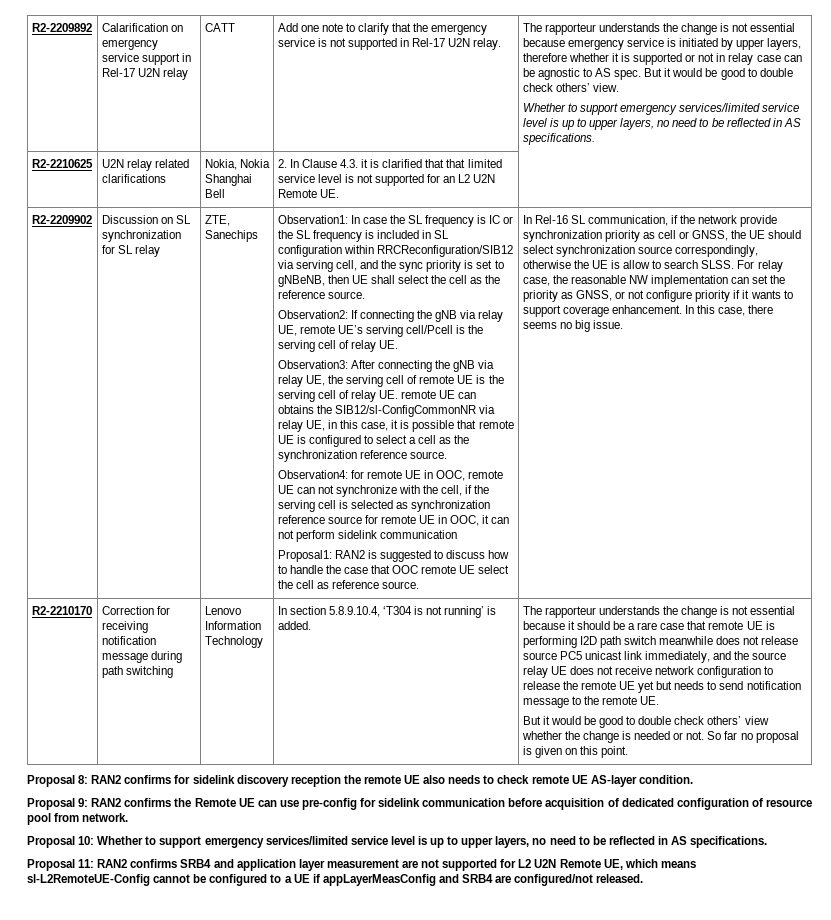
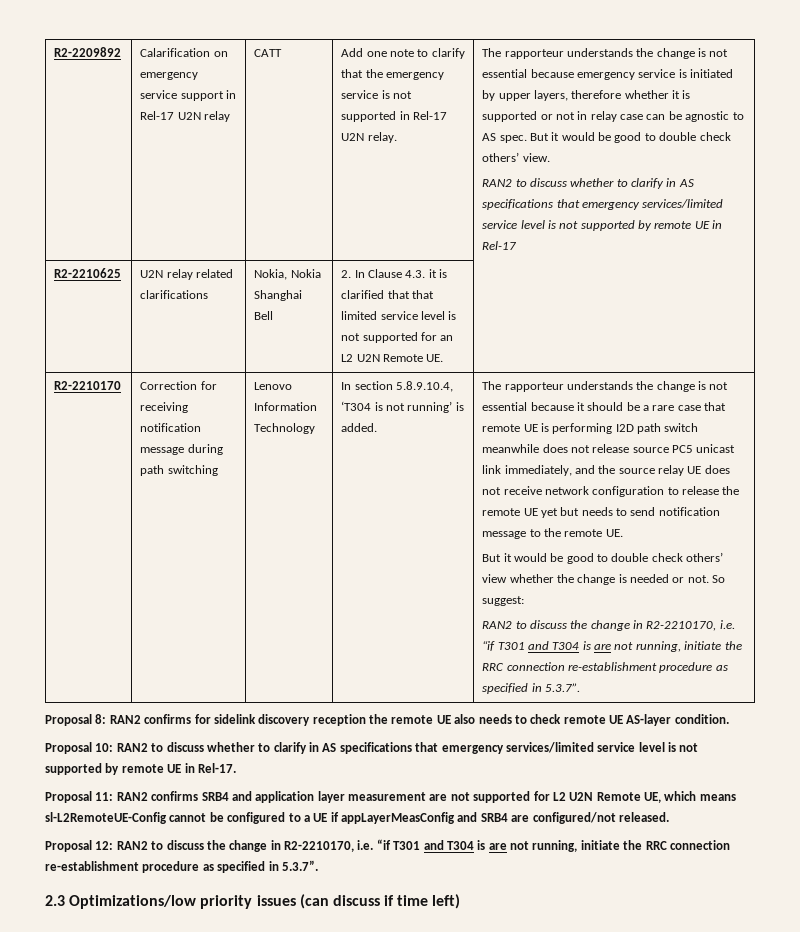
[522,103,800,115] [522,118,801,130] [522,133,595,145] Whether to support emergency services/limited service level is up to upper layers, no need to be reflected in AS specifications. -> [482,178,694,189] [482,199,724,210] [482,220,723,231] [482,241,517,250] RAN2 to discuss whether to clarify in AS specifications that emergency services/limited service level is not supported by remote UE in Rel-17
[31,215,92,224] [101,215,191,224] [101,230,181,242] [101,245,160,257] [204,215,230,226] [204,230,258,242] [277,215,514,227] [277,230,450,242] [277,245,513,257] [277,260,504,272] [277,275,501,287] [277,290,365,299] [277,310,504,322] [277,325,484,337] [277,340,399,352] [277,360,495,372] [277,375,504,387] [277,390,477,402] [277,405,495,417] [277,420,514,432] [277,435,470,447] [277,450,447,462] [277,470,504,481] [277,485,490,497] [277,500,491,512] [277,515,510,526] [277,530,457,542] [277,550,510,562] [277,565,510,574] [277,580,420,589] [522,215,778,227] [522,230,802,242] [522,245,758,257] [522,260,783,272] [522,275,786,287] [522,290,793,302] [522,305,774,317] [522,320,623,332] // R2-2209902 | Discussion on SL synchronization for SL relay | ZTE, Sanechips | Observation1: In case the SL frequency is IC or the SL frequency is included in SL configuration within RRCReconfiguration/SIB12 via serving cell, and the sync priority is set to gNBeNB, then UE shall select the cell as the reference source. // Observation2: If connecting the gNB via relay UE, remote UE’s serving cell/Pcell is the serving cell of relay UE. // Observation3: After connecting the gNB via relay UE, the serving cell of remote UE is the serving cell of relay UE. remote UE can obtains the SIB12/sl-ConfigCommonNR via relay UE, in this case, it is possible that remote UE is configured to select a cell as the synchronization reference source. // Observation4: for remote UE in OOC, remote UE can not synchronize with the cell, if the serving cell is selected as synchronization reference source for remote UE in OOC, it can not perform sidelink communication // Proposal1: RAN2 is suggested to discuss how to handle the case that OOC remote UE select the cell as reference source. | In Rel-16 SL communication, if the network provide synchronization priority as cell or GNSS, the UE should select synchronization source correspondingly, otherwise the UE is allow to search SLSS. For relay case, the reasonable NW implementation can set the priority as GNSS, or not configure priority if it wants to support coverage enhancement. In this case, there seems no big issue. -> (444, 358) none
[724,731,799,743] [522,746,629,758] far no proposal is given on this point. -> [482,596,525,606] [482,620,735,631] [482,641,742,652] [482,662,728,673] [482,683,580,694] suggest: // RAN2 to discuss the change in R2-2210170, i.e. “if T301 and T304 is are not running, initiate the RRC connection re-establishment procedure as specified in 5.3.7”.
[78,798,812,810] [27,813,129,825] [27,836,768,848] 9: RAN2 confirms the Remote UE can use pre-config for sidelink communication before acquisition of dedicated configuration of resource pool from network. // Proposal 10: Whether to support emergency services/limited service level is up to upper layers, no need to be reflected in AS specifications. -> [95,742,699,754] [45,763,236,775] 10: RAN2 to discuss whether to clarify in AS specifications that emergency services/limited service level is not supported by remote UE in Rel-17.
(644, 878) none -> [45,839,730,852] [45,860,318,873] [45,894,461,909] // Proposal 12: RAN2 to discuss the change in R2-2210170, i.e. “if T301 and T304 is are not running, initiate the RRC connection re-establishment procedure as specified in 5.3.7”. // 2.3 Optimizations/low priority issues (can discuss if time left)

